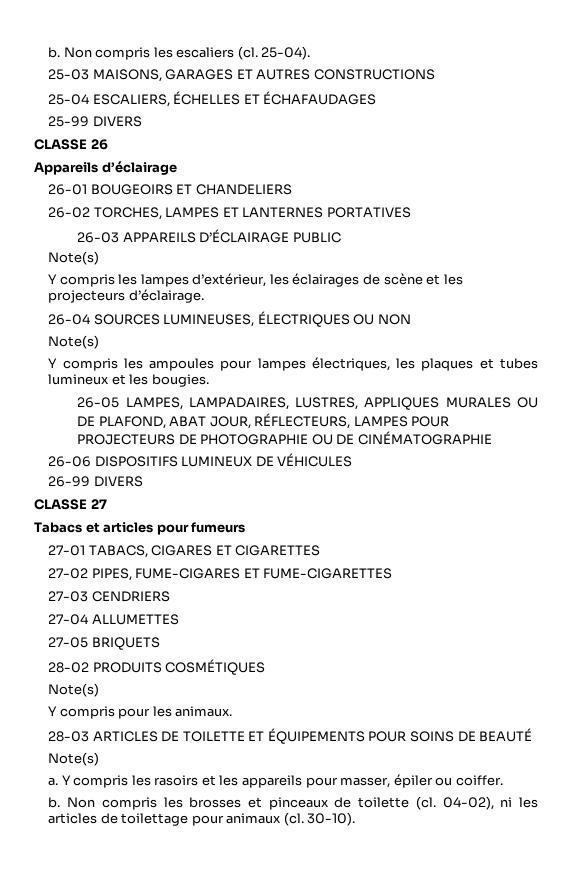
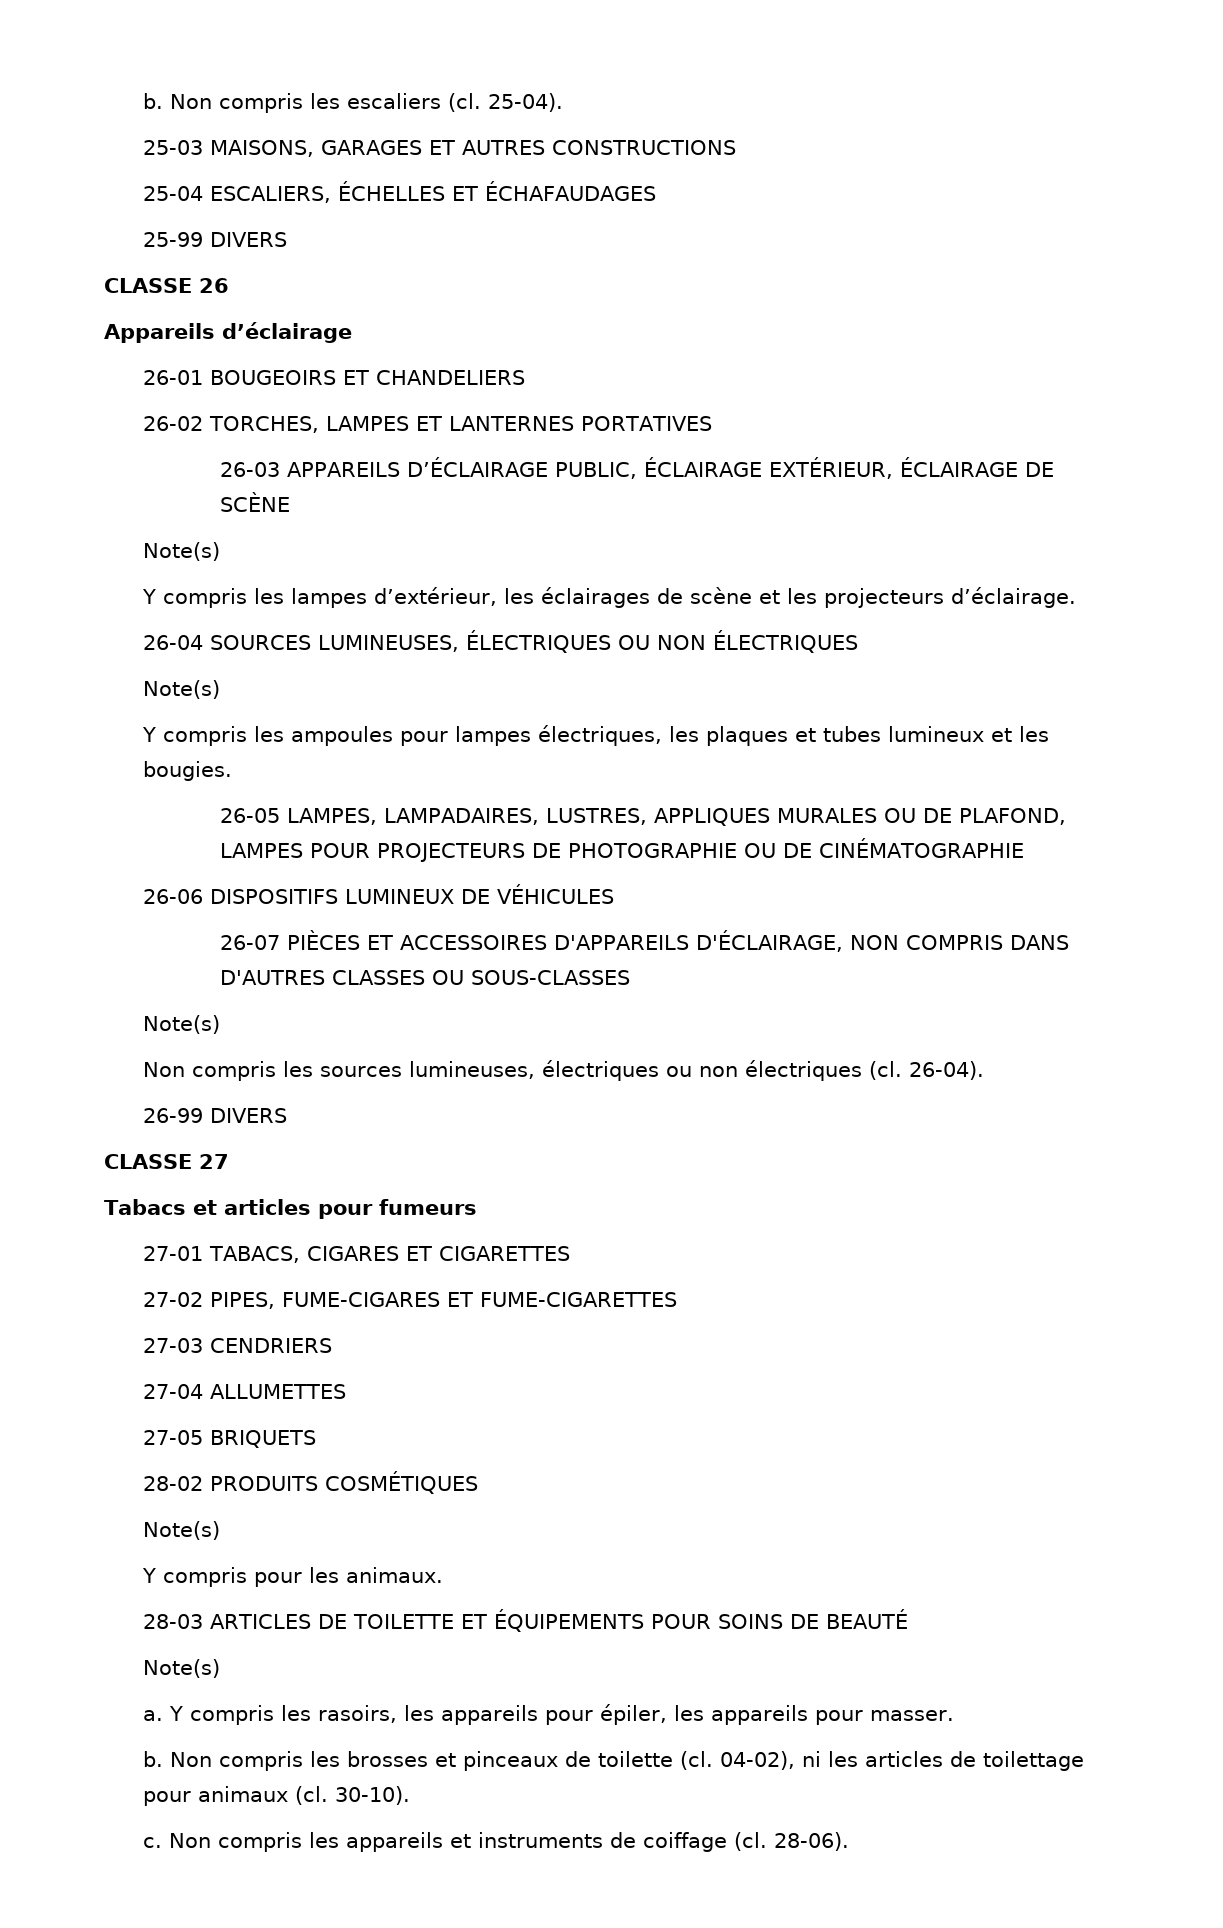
[292,232,341,243] PUBLIC -> [555,457,1055,479] [220,492,291,512] PUBLIC, ÉCLAIRAGE EXTÉRIEUR, ÉCLAIRAGE DE SCÈNE
(411, 319) none -> [712,630,858,653] ÉLECTRIQUES
[169,413,351,429] ABAT JOUR, RÉFLECTEURS, -> (1067, 816) none
(353, 460) none -> [220,930,1070,952] [220,970,631,985] [142,1015,220,1034] [142,1060,984,1081] // 26-07 PIÈCES ET ACCESSOIRES D'APPAREILS D'ÉCLAIRAGE, NON COMPRIS DANS D'AUTRES CLASSES OU SOUS-CLASSES // Note(s) // Non compris les sources lumineuses, électriques ou non électriques (cl. 26-04).
[154,774,503,788] rasoirs et les appareils pour masser, épiler ou coiffer. -> [317,1704,954,1725] rasoirs, les appareils pour épiler, les appareils pour masser.
(356, 819) none -> [142,1832,849,1852] // c. Non compris les appareils et instruments de coiffage (cl. 28-06).

